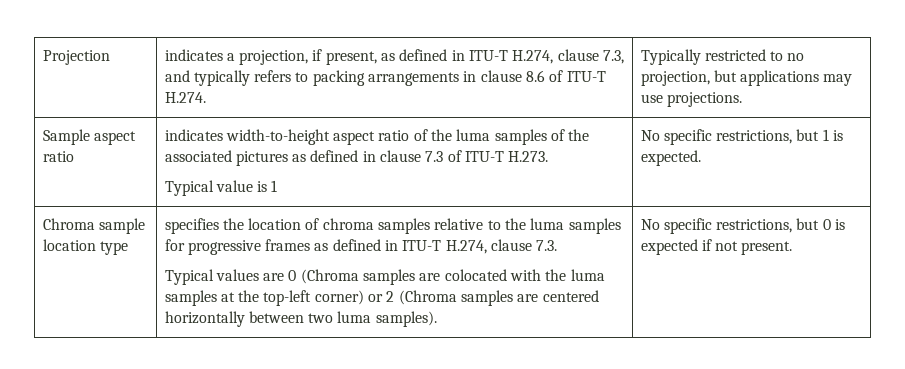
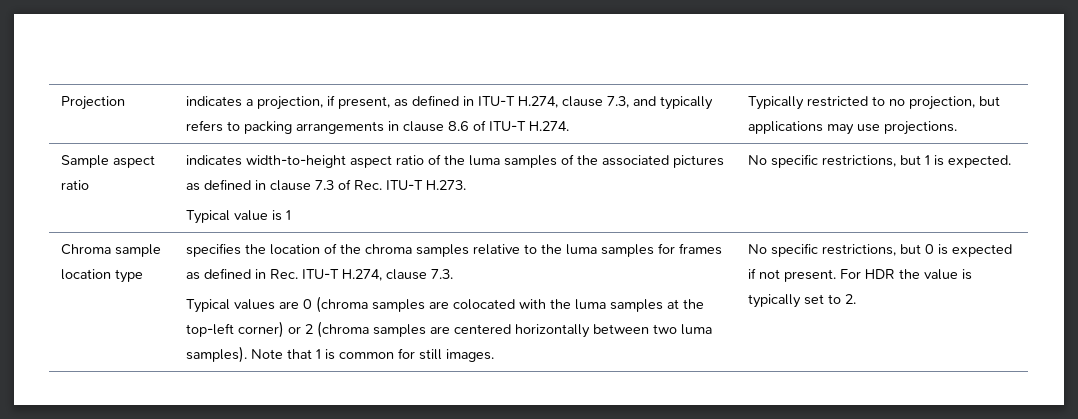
(462, 156) none -> [353,180,382,190] Rec.
(320, 224) none -> [339,244,361,254] the
[187,240,261,255] progressive -> (675, 248) none
(399, 245) none -> [269,269,298,279] Rec.
[300,269,359,284] (Chroma -> [315,296,368,313] (chroma
[398,290,457,305] (Chroma -> [316,321,369,338] (chroma
(437, 319) none -> [250,348,494,362] Note that 1 is common for still images.
(793, 248) none -> [839,269,972,280] [747,294,856,308] For HDR the value is typically set to 2.

